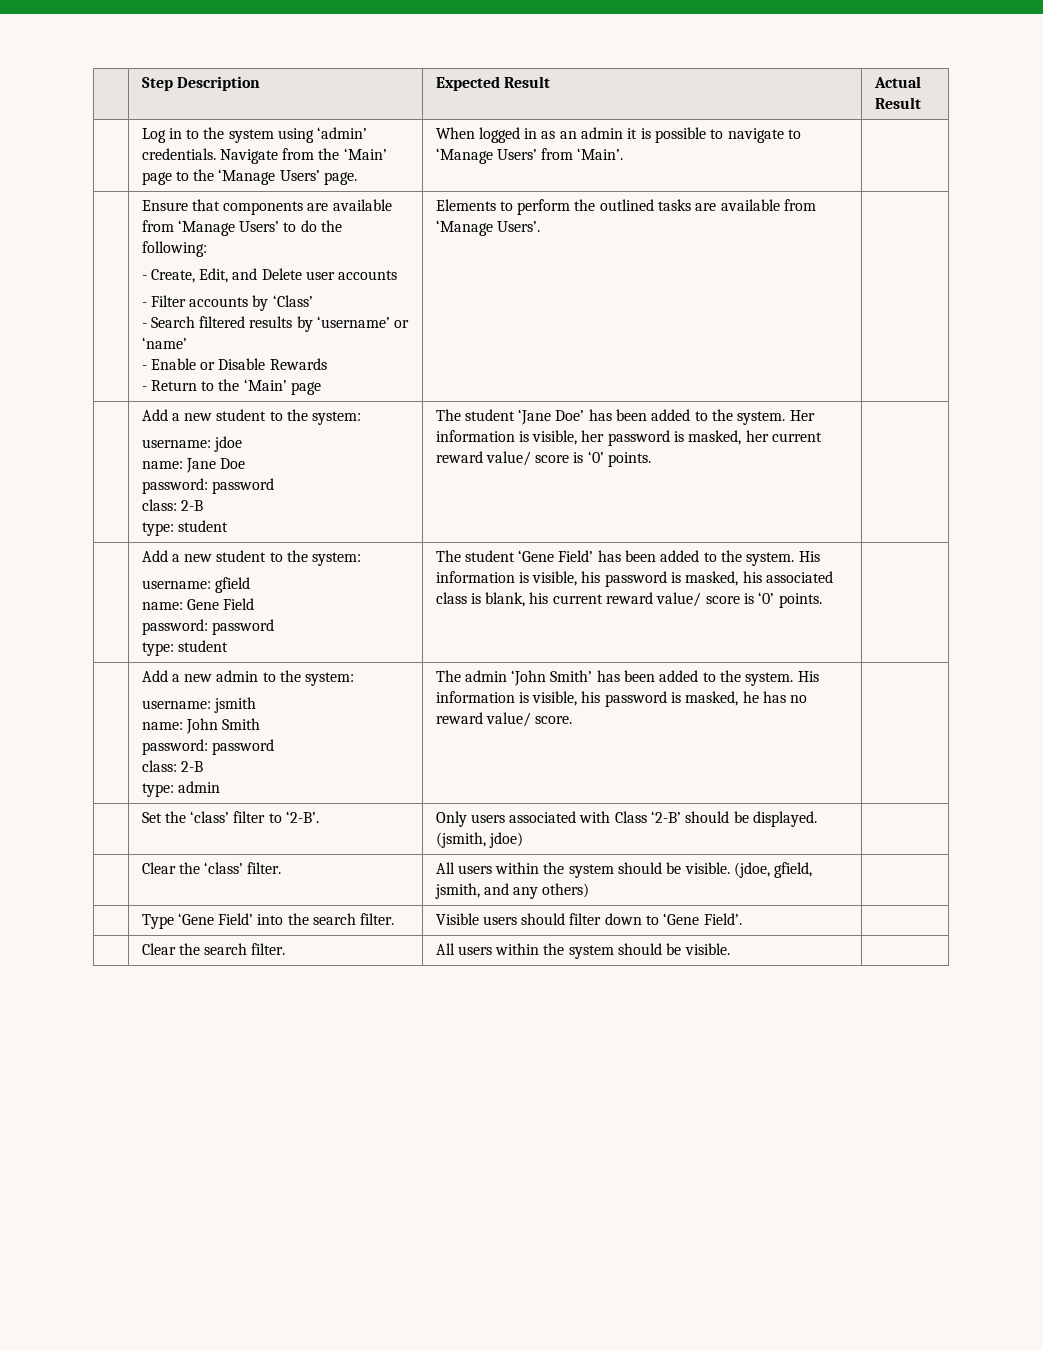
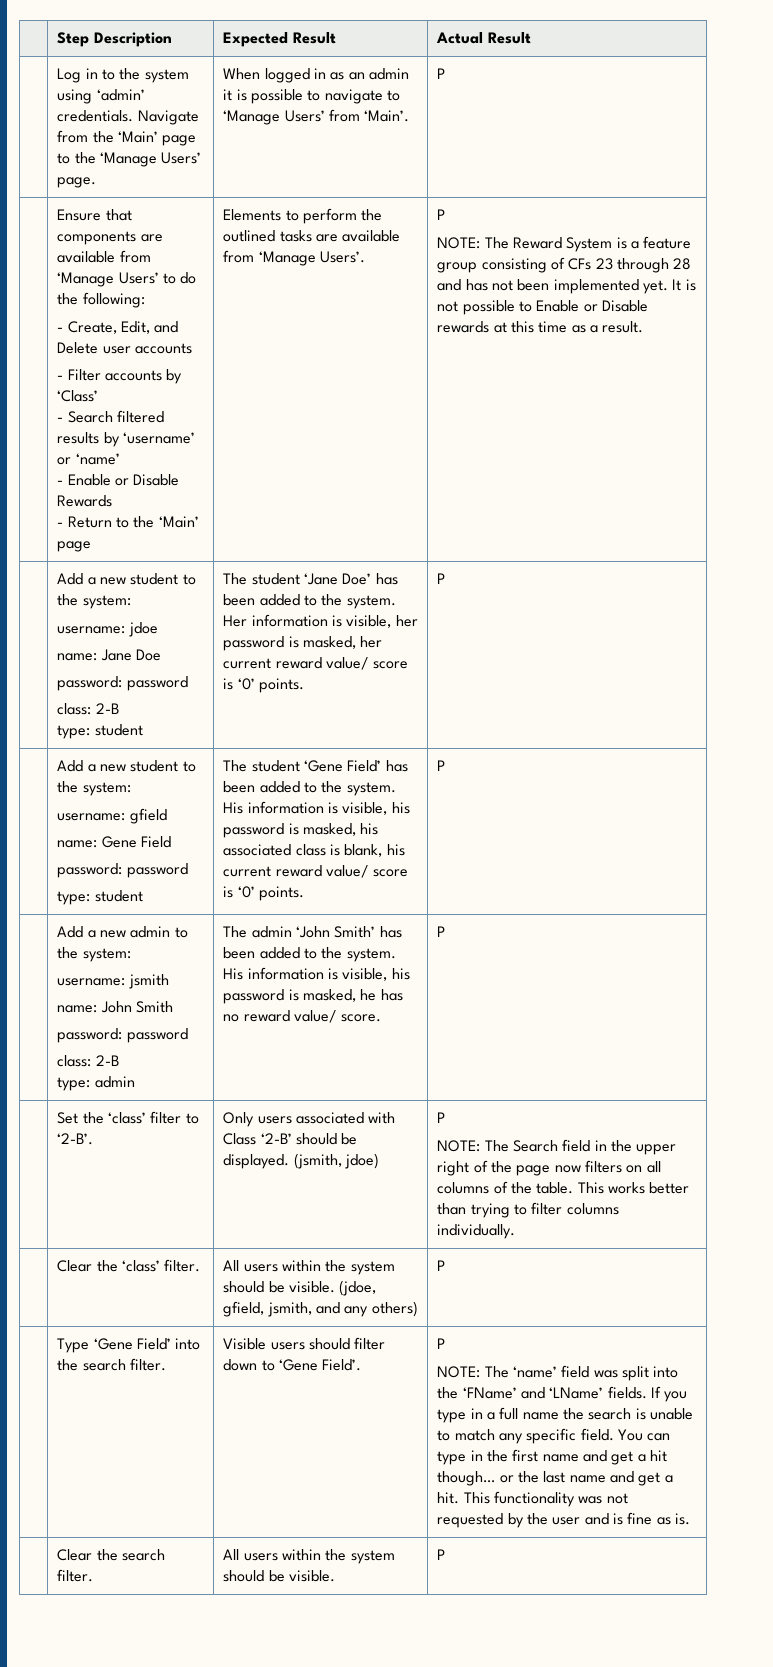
(624, 154) none -> [437,68,446,79] P
(540, 226) none -> [437,209,446,220] [437,236,692,252] [437,257,692,273] [437,279,696,294] [437,300,648,315] [437,321,644,333] P // NOTE: The Reward System is a feature group consisting of CFs 23 through 28 and has not been implemented yet. It is not possible to Enable or Disable rewards at this time as a result.
(652, 459) none -> [437,573,446,584] P
(822, 600) none -> [437,760,446,771] P
(573, 720) none -> [437,926,446,937] P
(523, 840) none -> [437,1112,446,1123] [437,1139,677,1155] [437,1160,661,1176] [437,1181,690,1194] [437,1202,619,1218] [437,1224,516,1239] P // NOTE: The Search field in the upper right of the page now filters on all columns of the table. This works better than trying to filter columns individually.
(590, 890) none -> [437,1260,446,1271] P
(742, 919) none -> [437,1338,446,1349] [437,1365,679,1381] [437,1386,688,1402] [437,1407,693,1423] [437,1428,671,1444] [437,1449,667,1465] [437,1471,673,1486] [437,1491,628,1507] [437,1512,690,1528] P // NOTE: The ‘name’ field was split into the ‘FName’ and ‘LName’ fields. If you type in a full name the search is unable to match any specific field. You can type in the first name and get a hit though… or the last name and get a hit. This functionality was not requested by the user and is fine as is.
(730, 949) none -> [437,1549,446,1560] P

